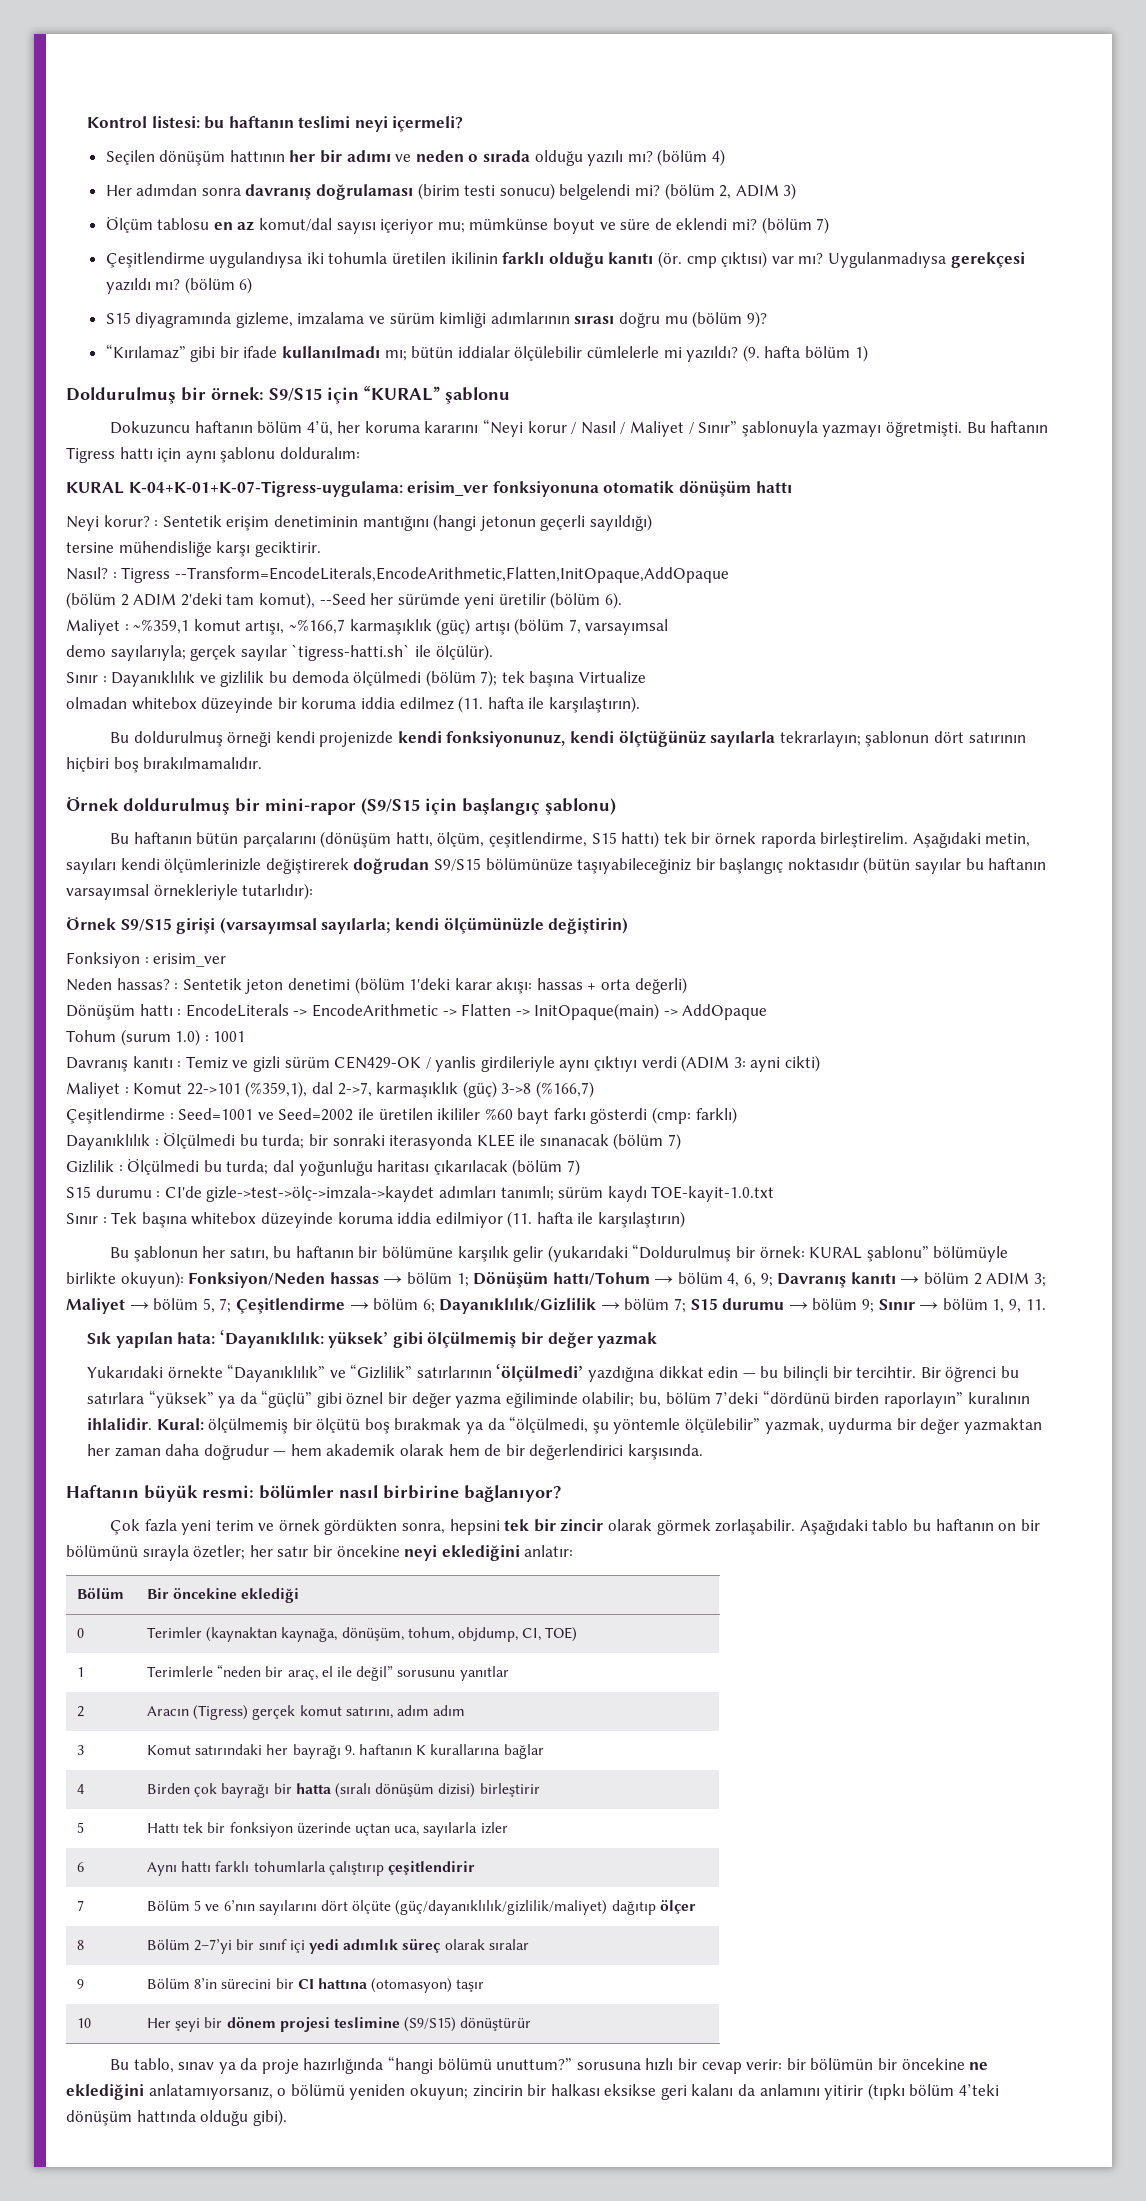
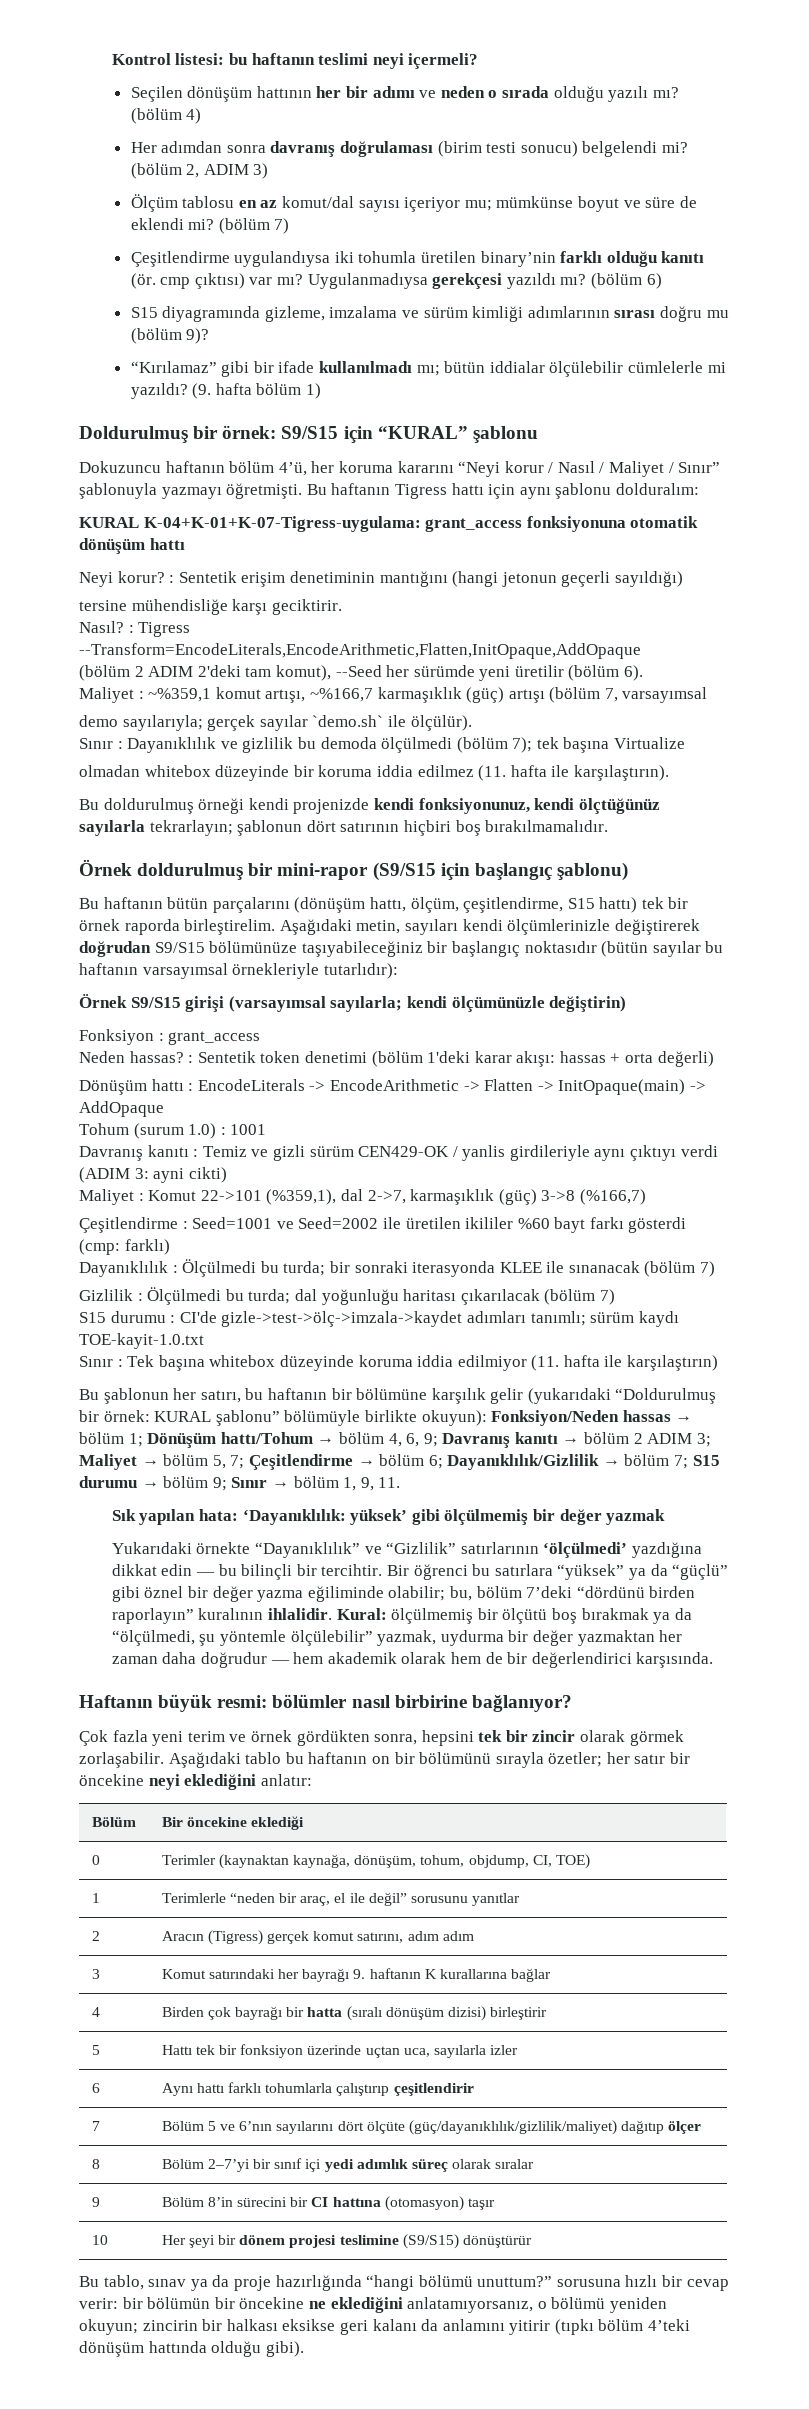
[450,252,498,264] ikilinin -> [480,251,556,267] binary’nin
[407,481,489,496] erisim_ver -> [425,518,523,532] grant_access
[291,644,411,661] `tigress-hatti.sh` -> [312,715,384,727] `demo.sh`
[153,953,227,967] erisim_ver -> [168,1031,261,1045] grant_access
[245,979,284,994] jeton -> [260,1051,301,1063] token

